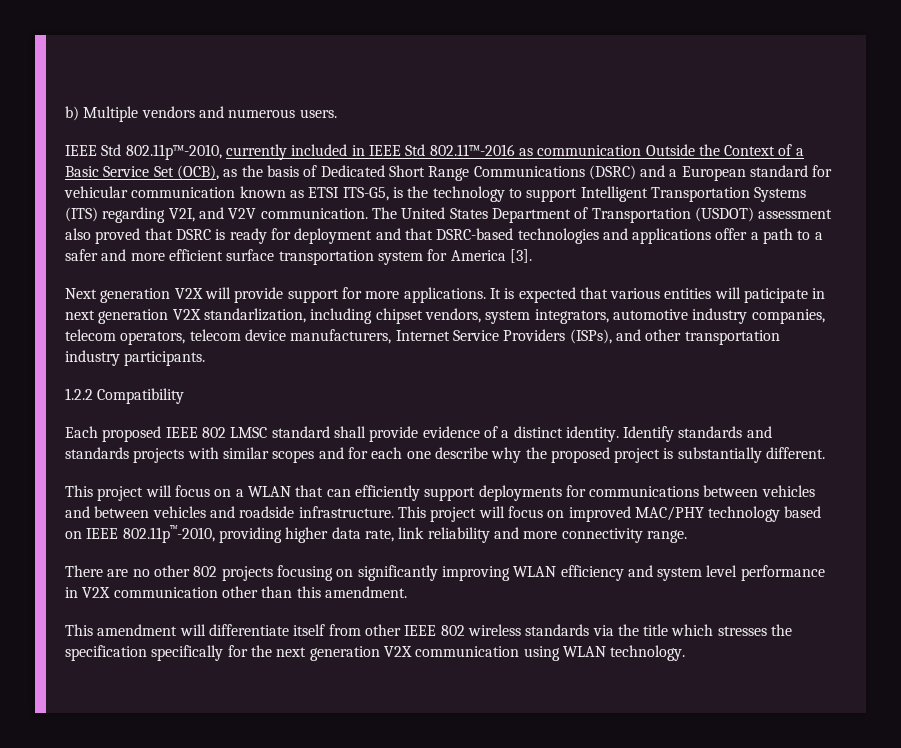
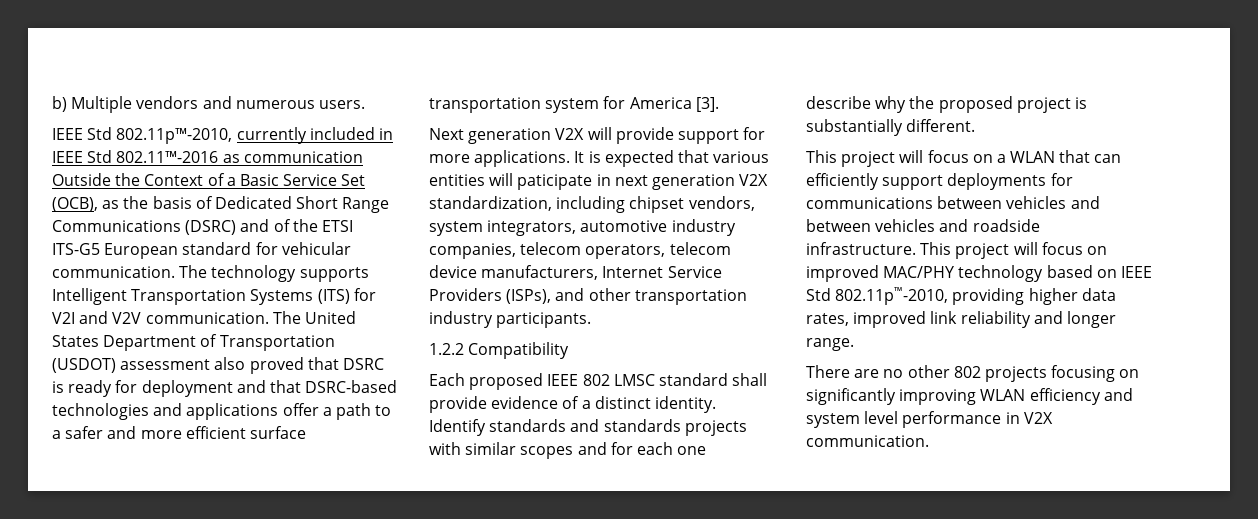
[669,165,833,181] [64,186,578,202] a European standard for vehicular communication known as ETSI ITS-G5, is the technology to support -> [273,219,353,232] [52,242,351,259] [52,265,369,282] of the ETSI ITS-G5 European standard for vehicular communication. The technology supports
[102,207,195,223] regarding V2I, -> [353,288,376,301] [52,312,75,324] for V2I
[203,308,306,323] standarlization, -> [429,196,552,211] standardization,
(119, 533) none -> [806,288,831,301] Std
[364,529,394,542] rate, -> [806,311,927,328] rates, improved
[523,528,643,543] more connectivity -> [1066,311,1116,328] longer
[113,586,407,598] [65,624,793,636] [65,645,686,661] communication other than this amendment. // This amendment will differentiate itself from other IEEE 802 wireless standards via the title which stresses the specification specifically for the next generation V2X communication using WLAN technology. -> [806,435,929,447] communication.

